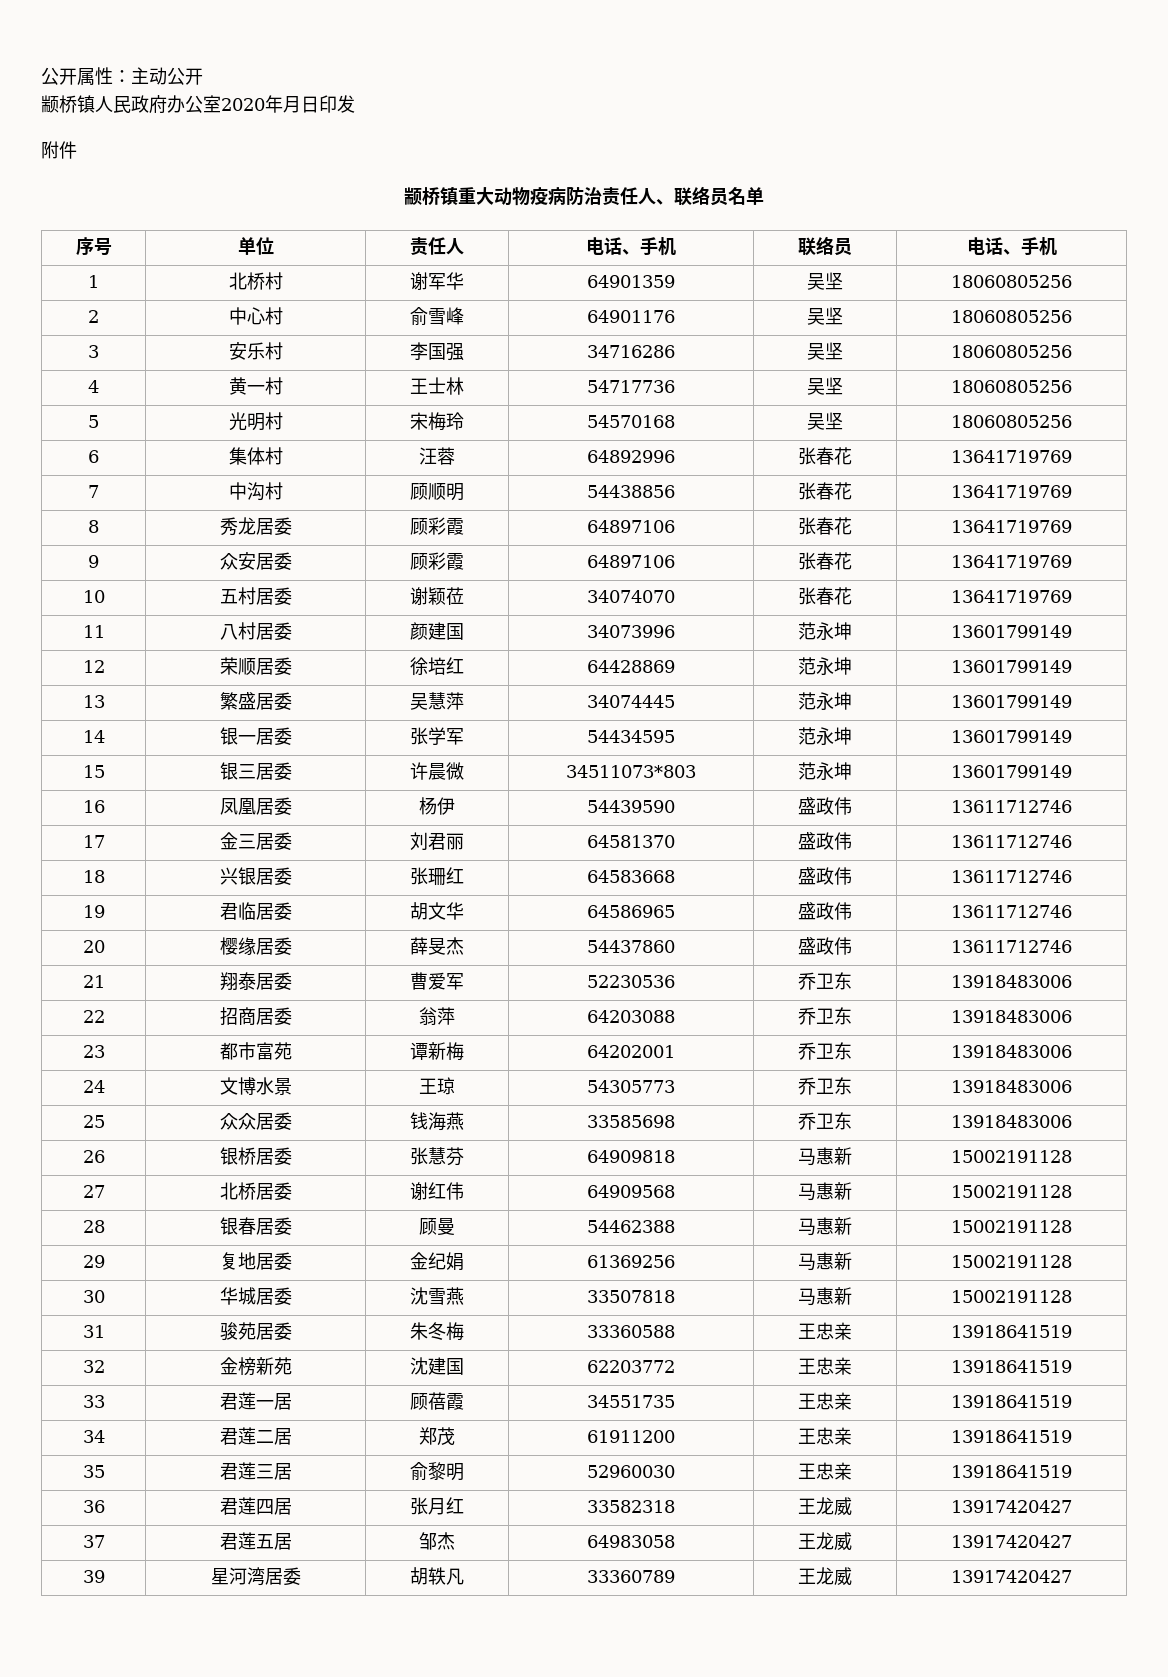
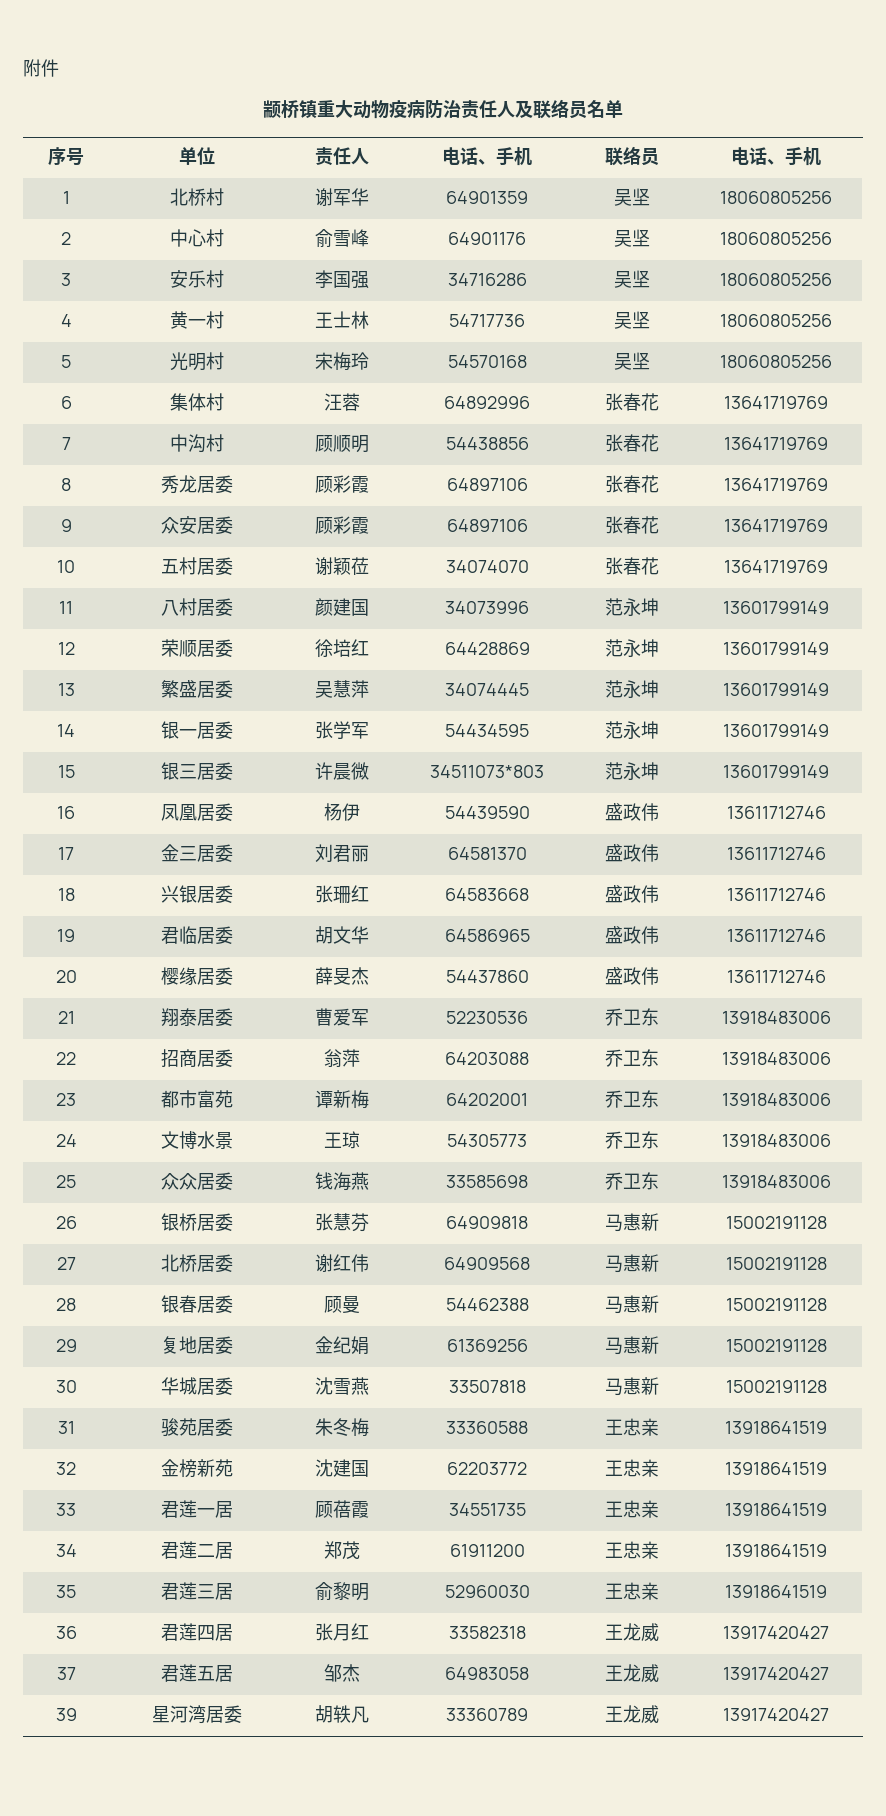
[41,67,203,85] [41,95,355,114] 公开属性：主动公开 // 颛桥镇人民政府办公室2020年月日印发 // -> (23, 68) none
[656,199,674,205] 、 -> [515,100,533,118] 及

